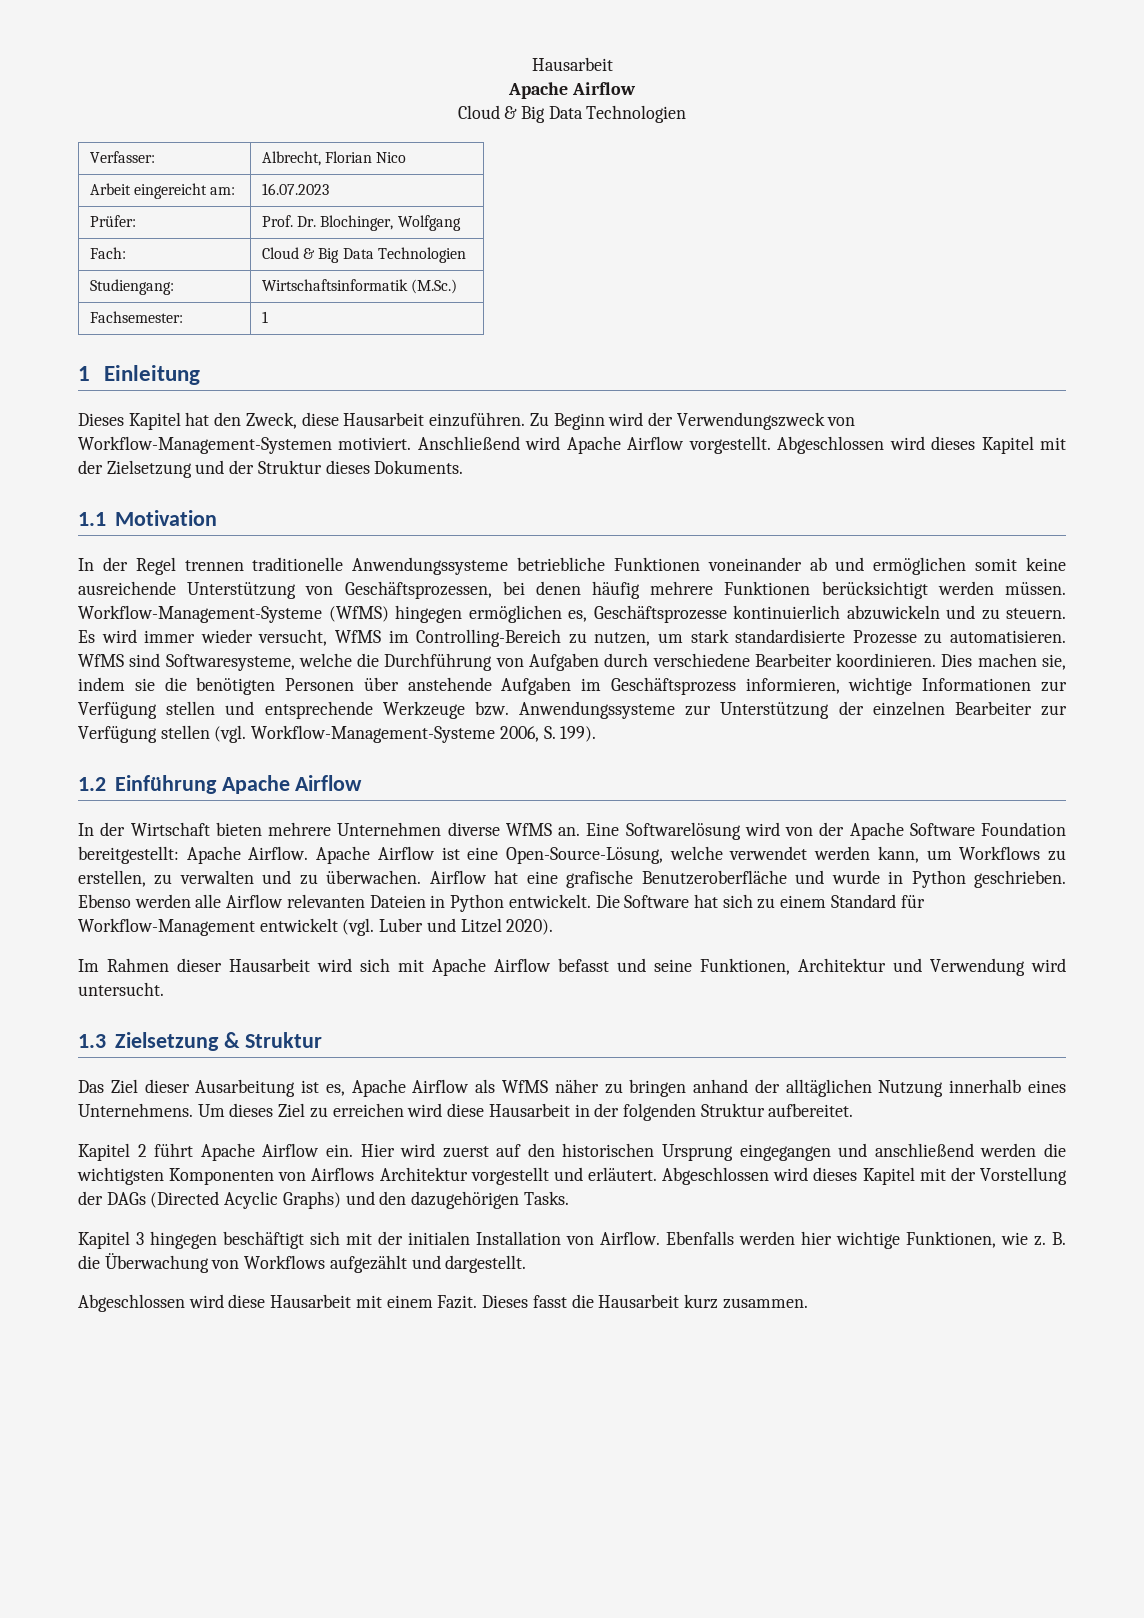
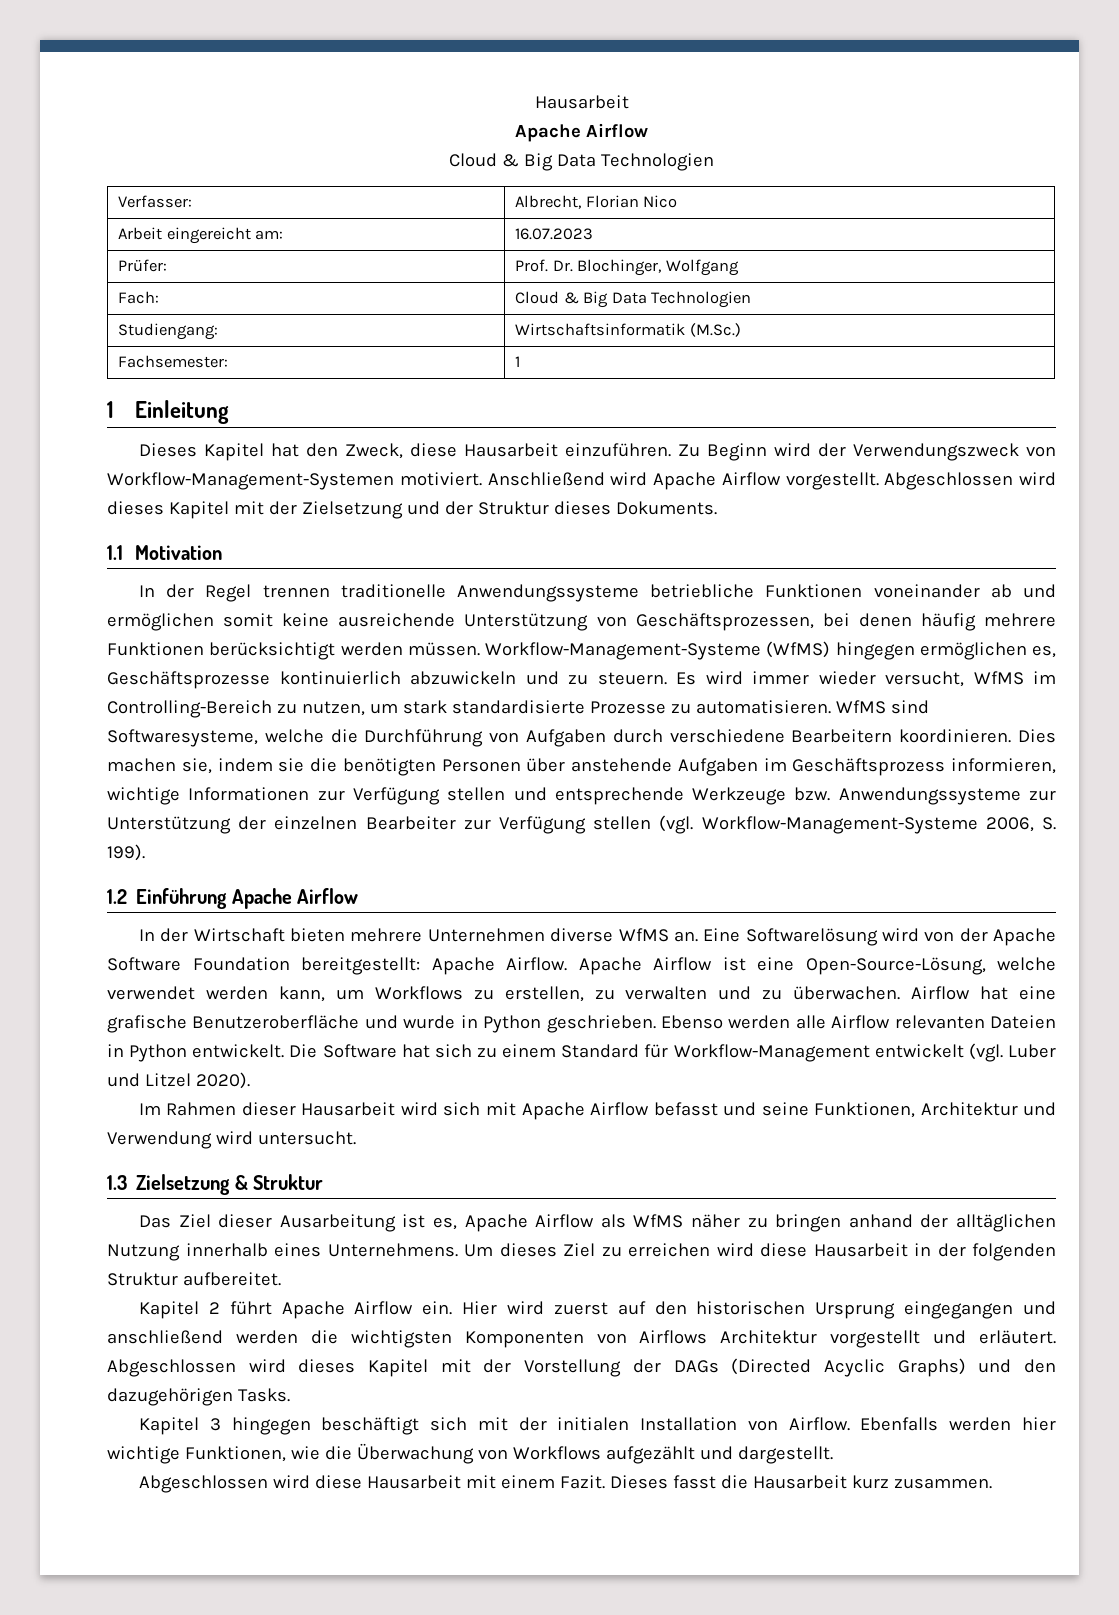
[754,653,832,667] Bearbeiter -> [791,729,893,743] Bearbeitern
[1034,1232,1066,1246] z. B. -> (320, 1453) none

